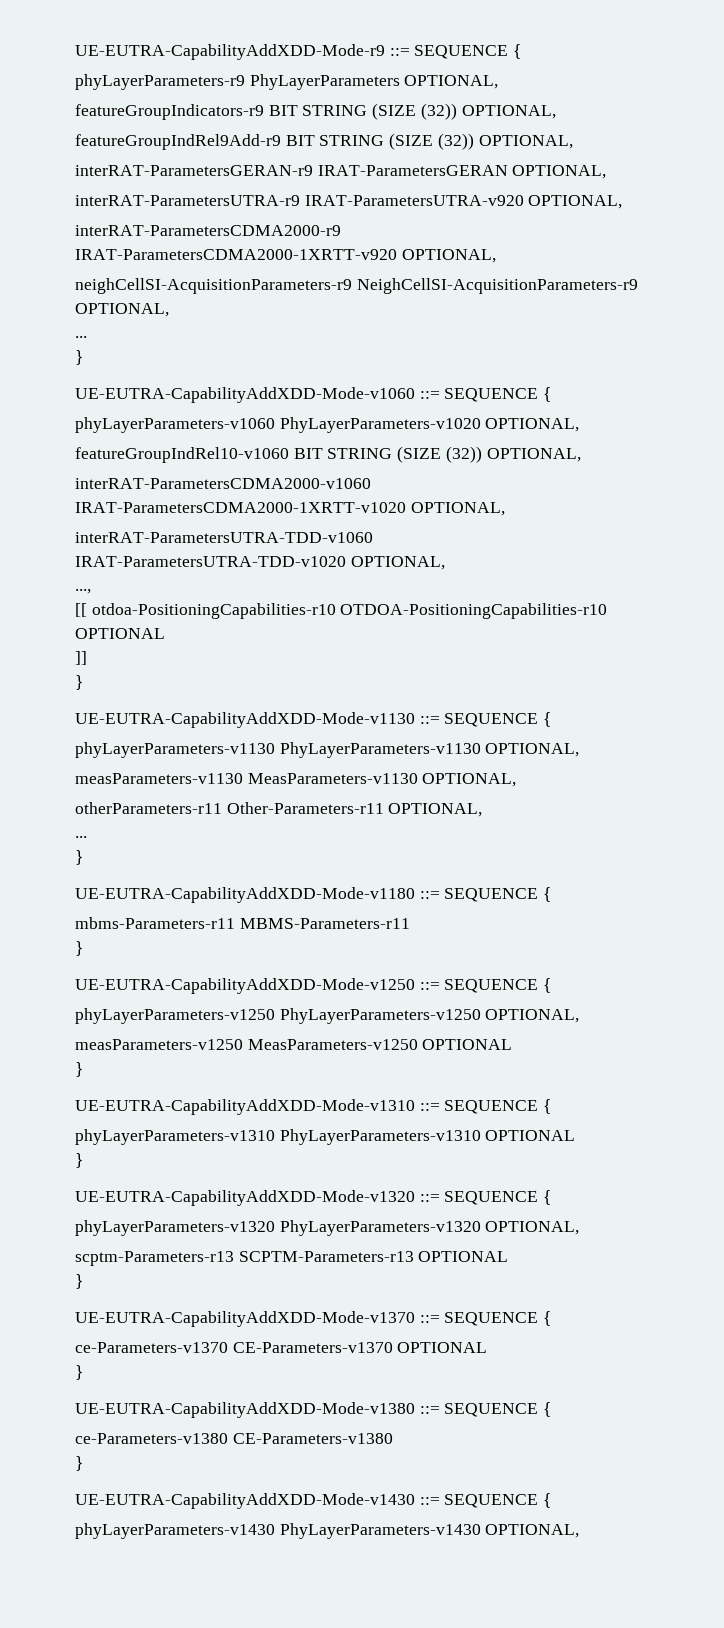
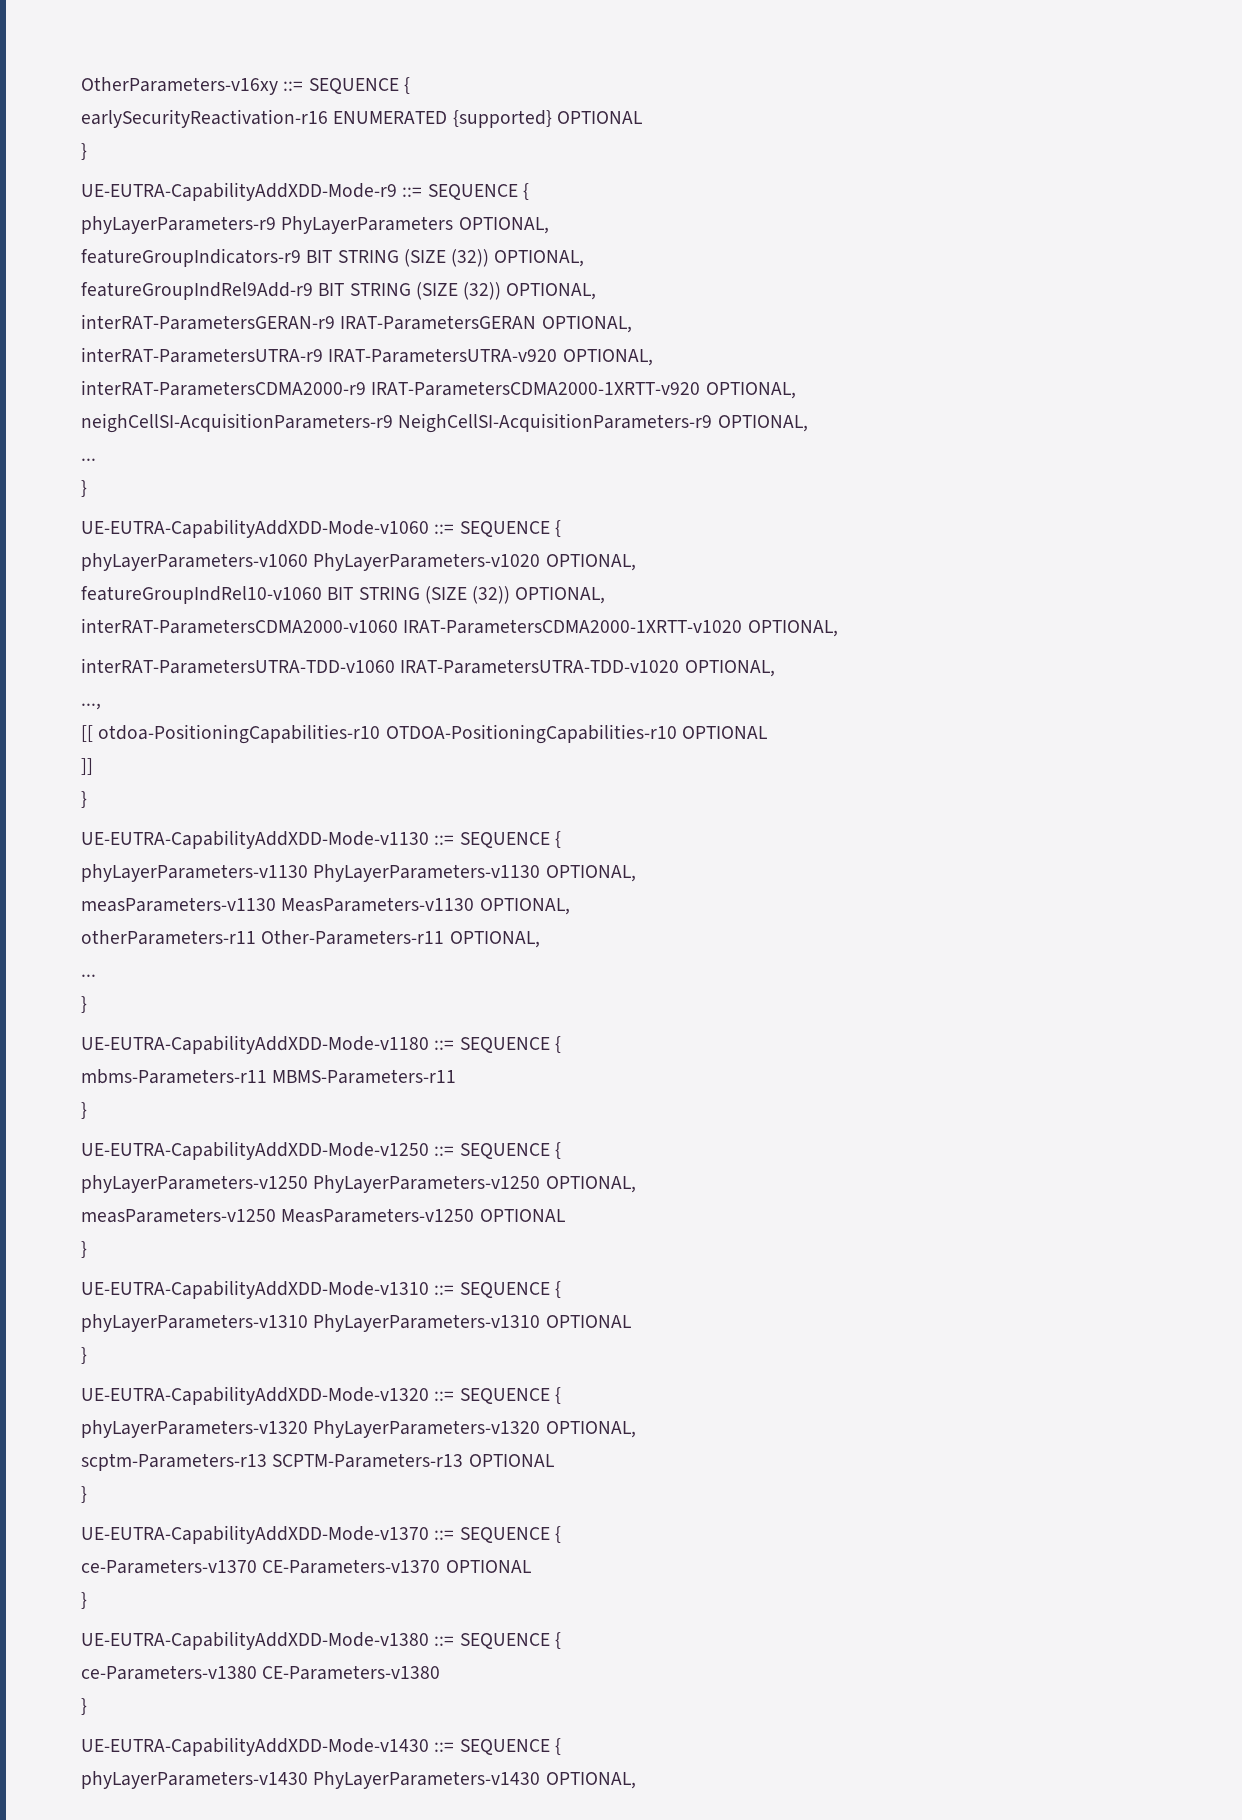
(75, 52) none -> [81,77,410,95] [81,109,642,128] [81,143,87,160] OtherParameters-v16xy ::= SEQUENCE { // earlySecurityReactivation-r16 ENUMERATED {supported} OPTIONAL // } //

